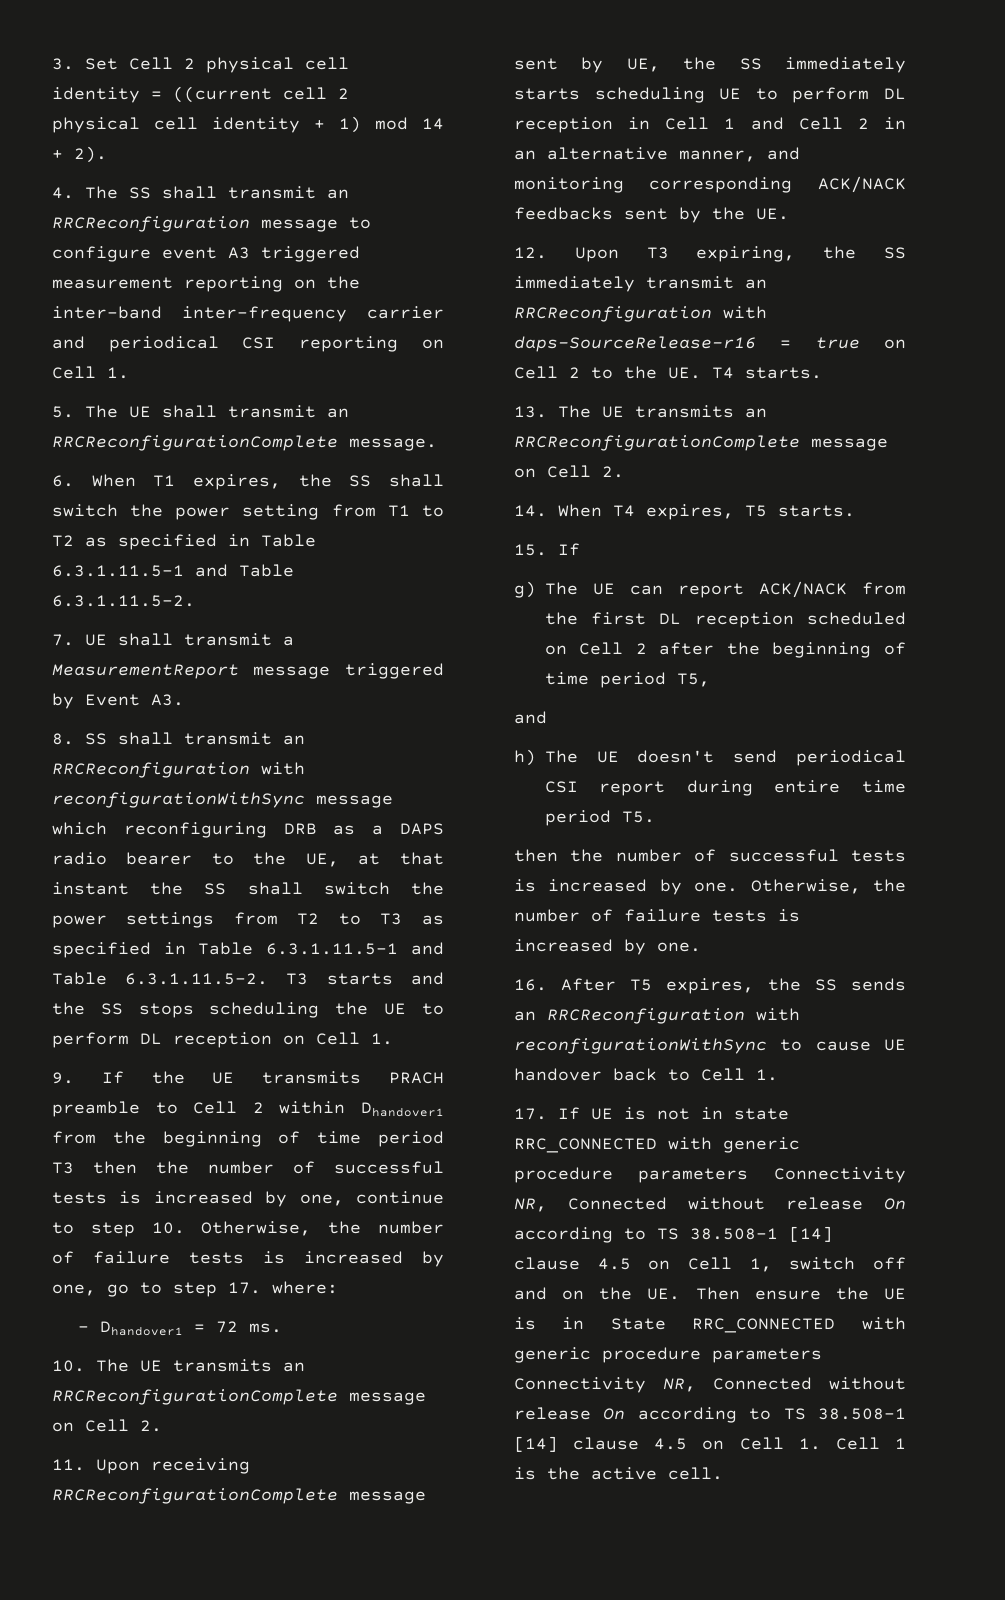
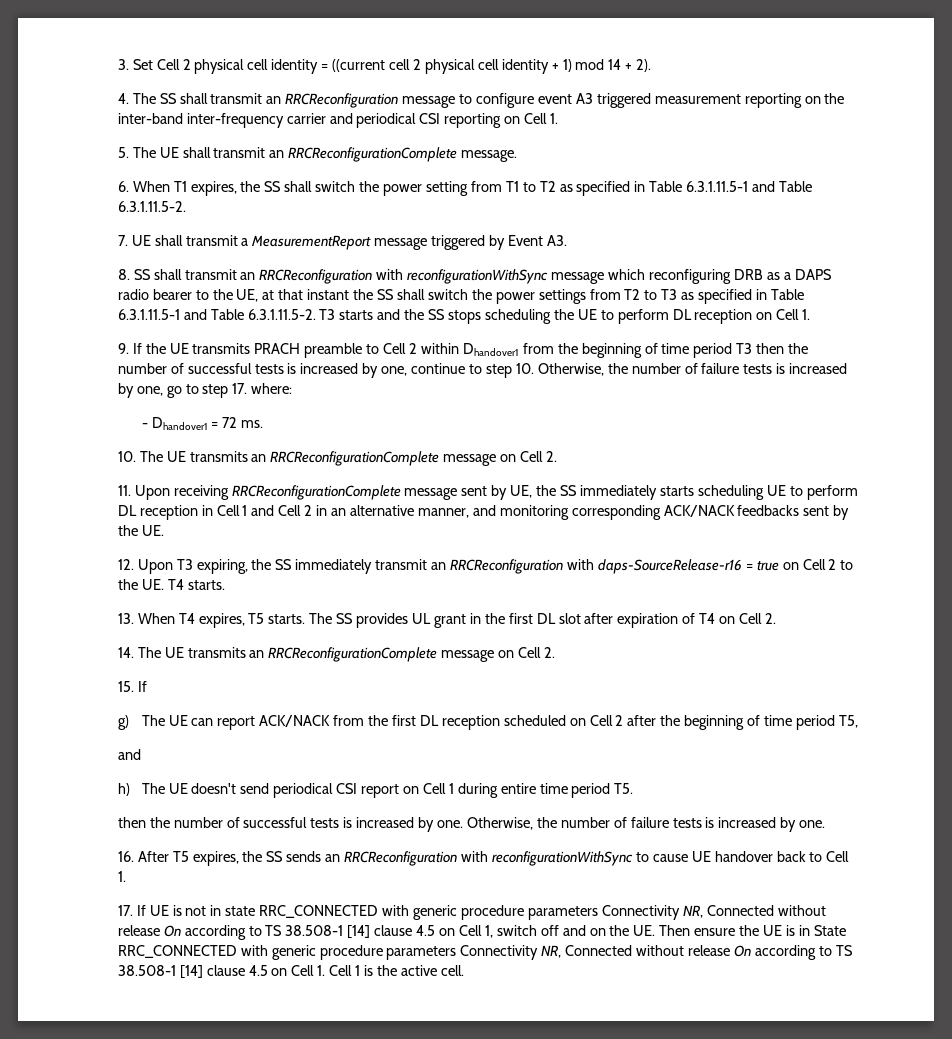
[557,405,767,418] [513,435,888,451] [513,465,624,478] [513,504,855,520] The UE transmits an RRCReconfigurationComplete message on Cell 2. // 14. When T4 expires, T5 starts. -> [137,613,776,628] [117,647,556,662] When T4 expires, T5 starts. The SS provides UL grant in the first DL slot after expiration of T4 on Cell 2. // 14. The UE transmits an RRCReconfigurationComplete message on Cell 2.
(666, 788) none -> [402,783,454,794] on Cell 1

